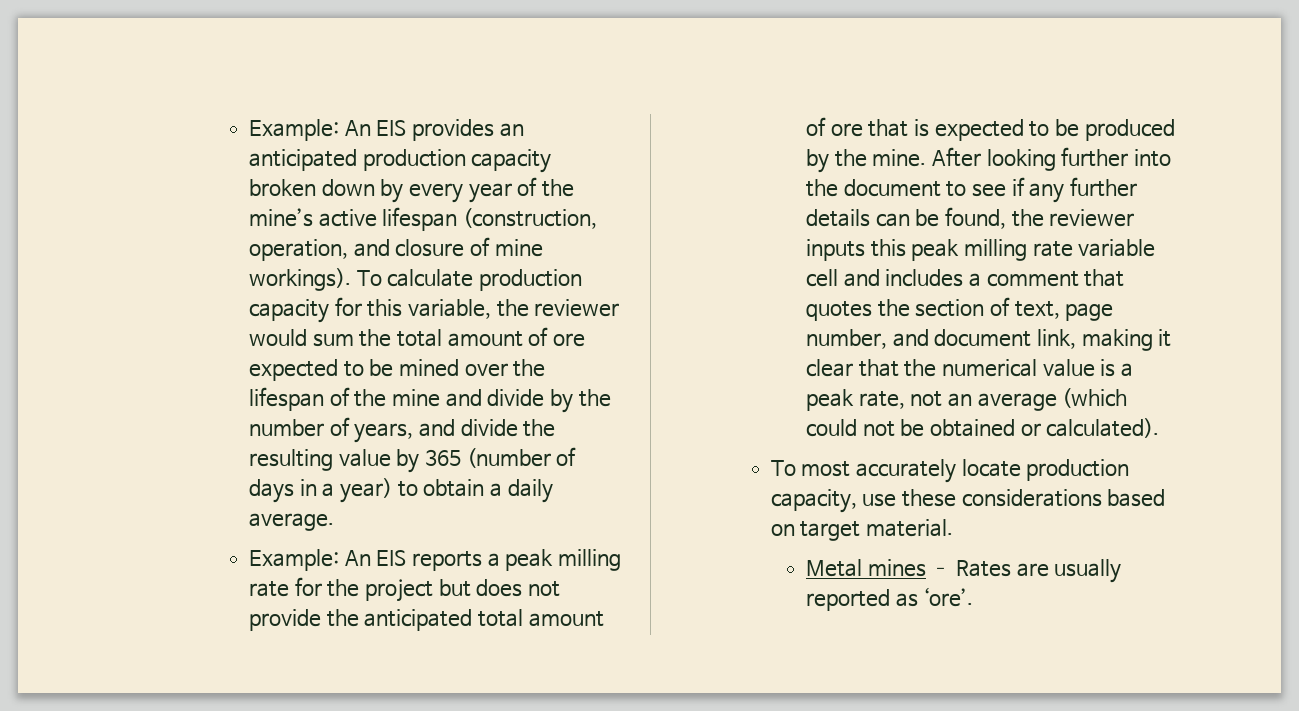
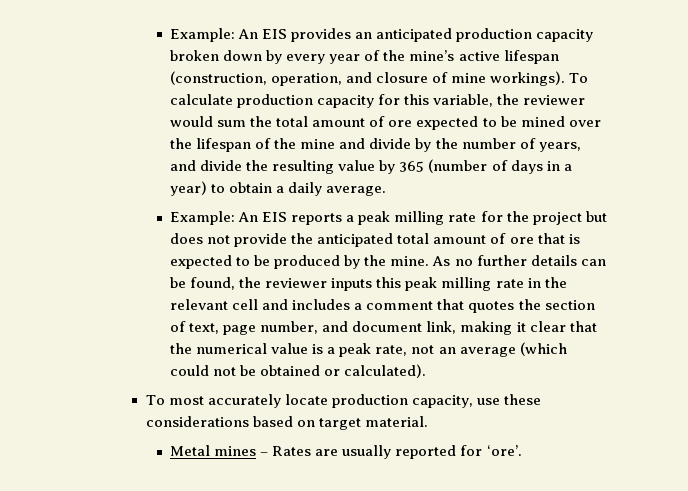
[931,147,1171,171] [805,177,1065,203] After looking further into the document to see if any -> [432,256,473,266] As no
[1078,239,1156,257] variable -> [527,277,567,288] [170,299,229,310] in the relevant
[895,593,918,607] as -> [460,445,483,456] for

